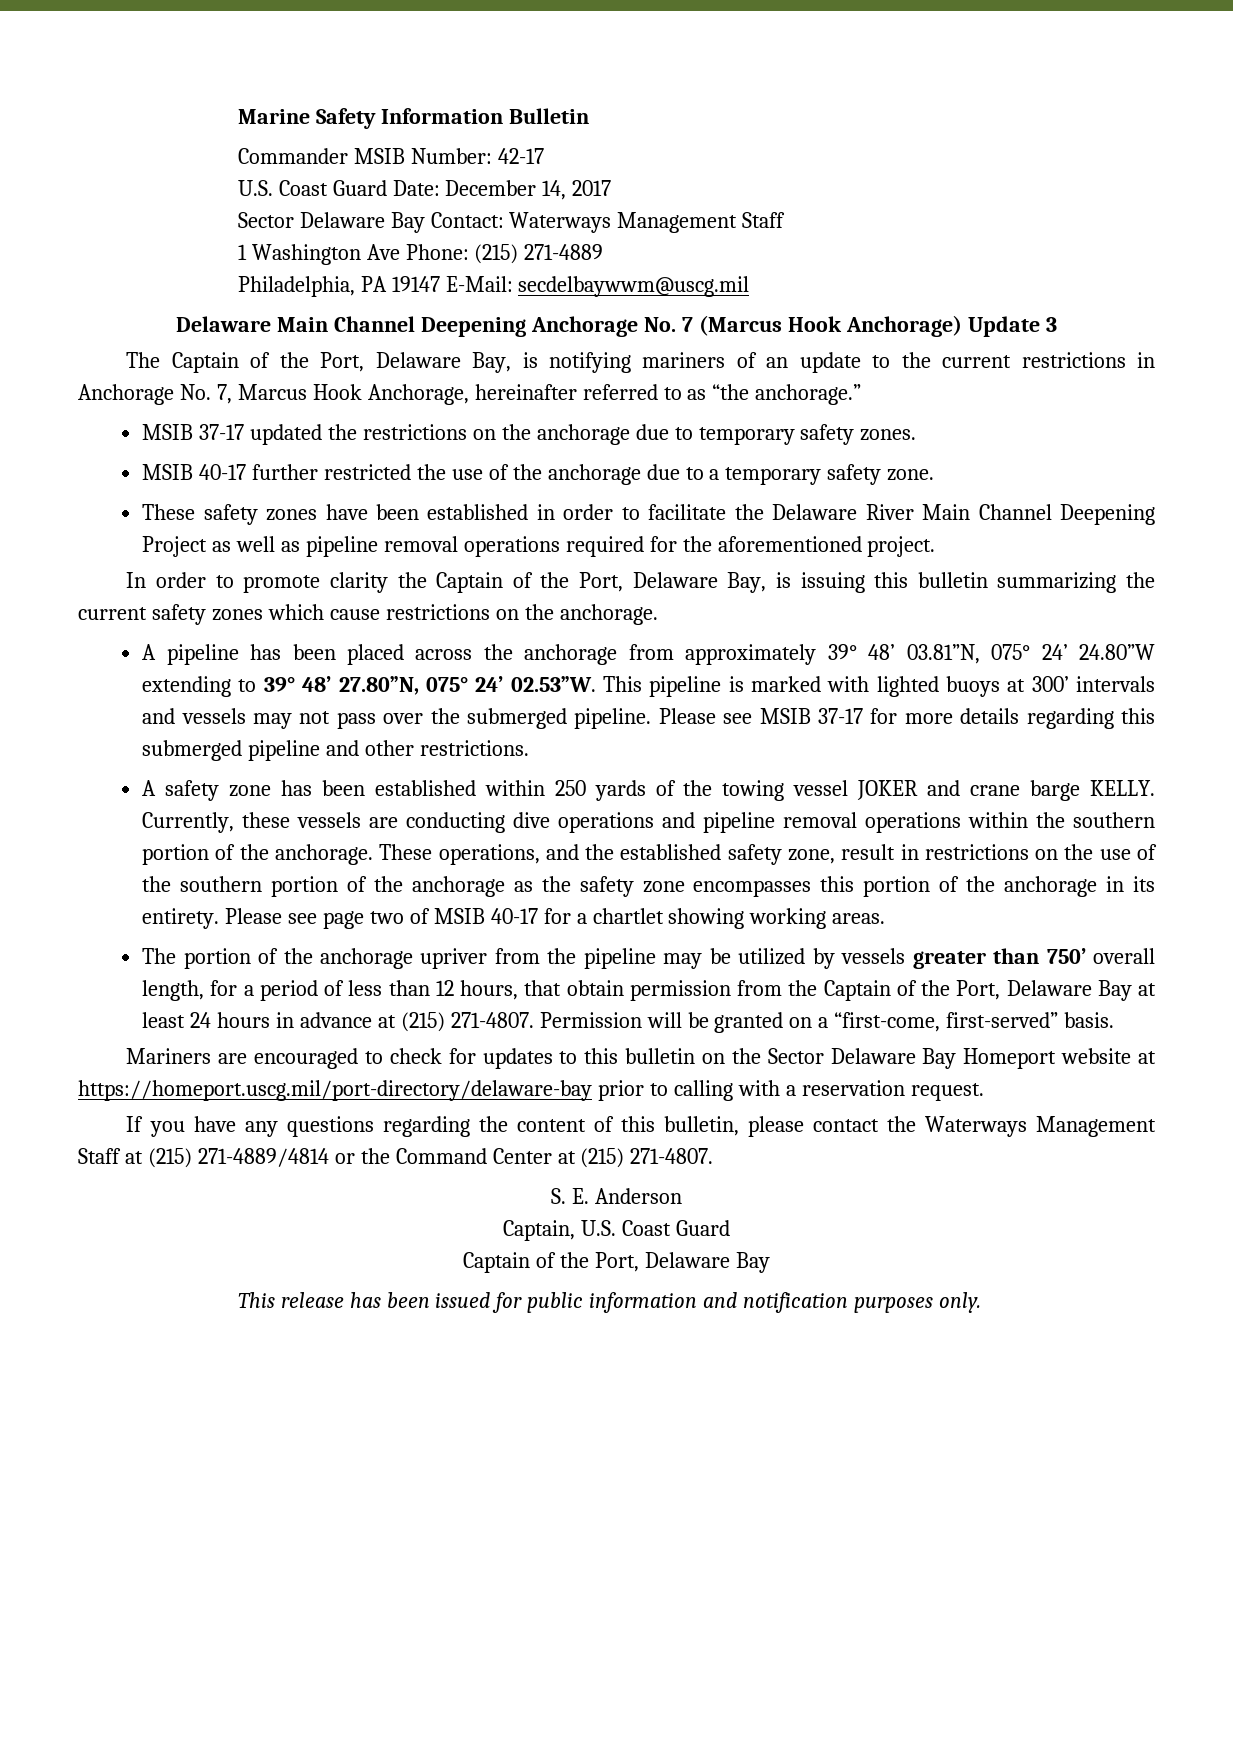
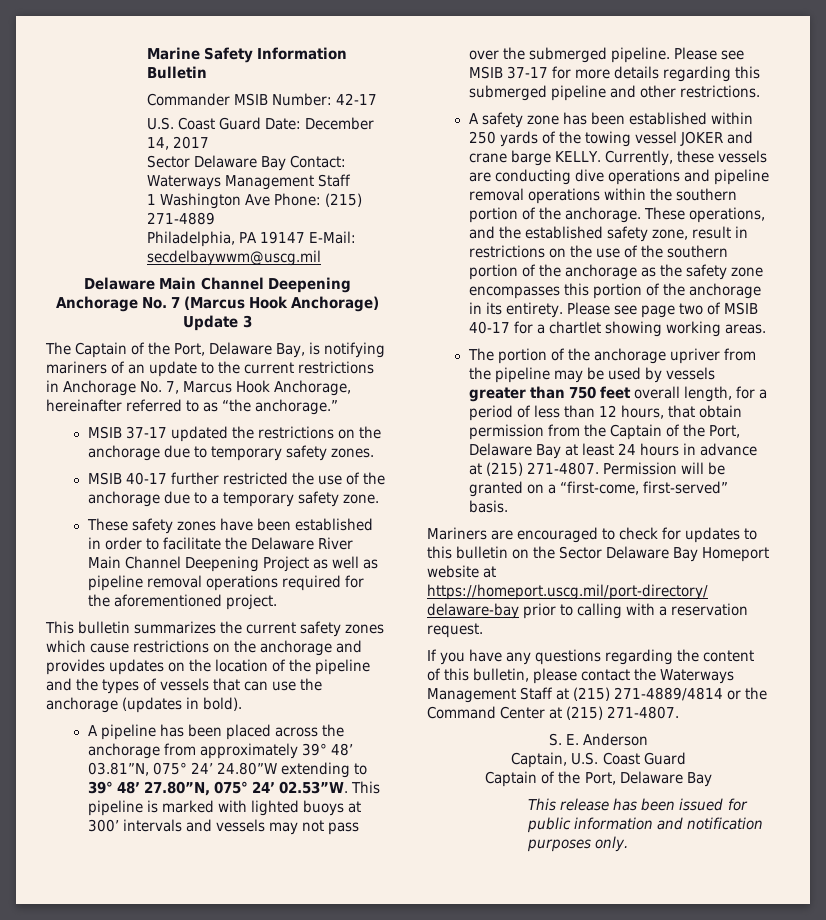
[126,572,1117,593] In order to promote clarity the Captain of the Port, Delaware Bay, is issuing this bulletin summarizing -> [45,621,217,634] This bulletin summarizes
[559,604,658,625] anchorage. -> [260,640,363,656] [46,659,371,675] [46,678,323,694] [46,697,243,713] anchorage and provides updates on the location of the pipeline and the types of vessels that can use the anchorage (updates in bold).
[738,948,806,965] utilized -> [608,367,642,380] used
[1046,948,1086,964] 750’ -> [568,386,631,399] 750 feet

